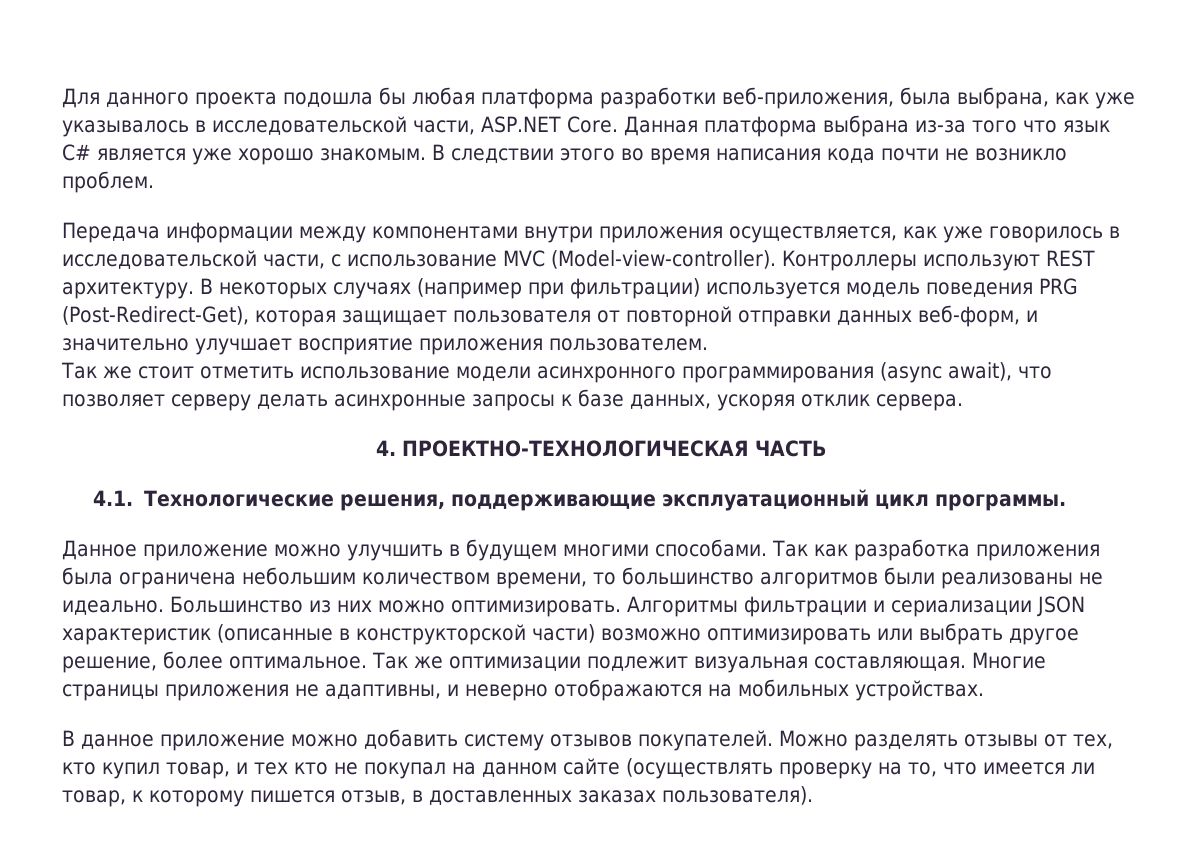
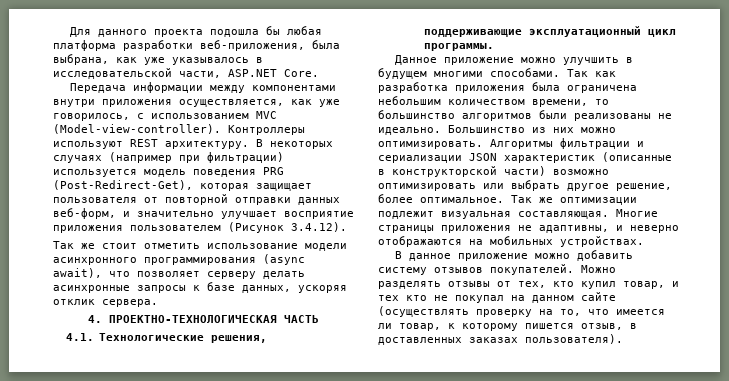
[623,115,1110,137] [62,144,1067,165] [62,171,154,193] Данная платформа выбрана из-за того что язык C# является уже хорошо знакомым. В следствии этого во время написания кода почти не возникло проблем. -> (319, 73) none
[989,226,1120,243] [62,250,497,269] говорилось в исследовательской части, с использование -> [53,113,249,121] говорилось, с использованием
[549,338,708,351] пользователем. -> [130,222,347,233] пользователем (Рисунок 3.4.12).

